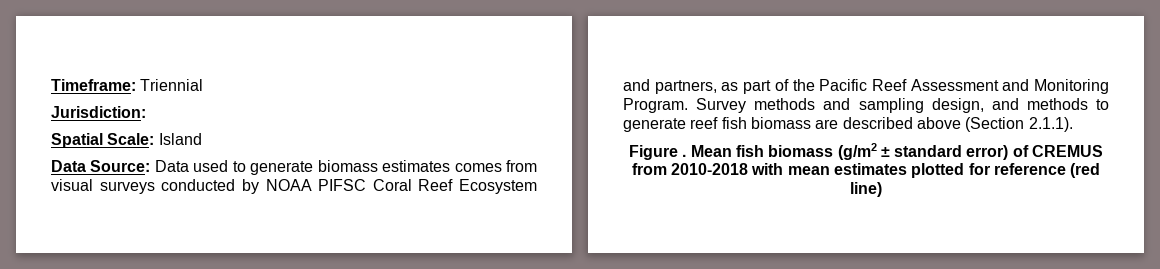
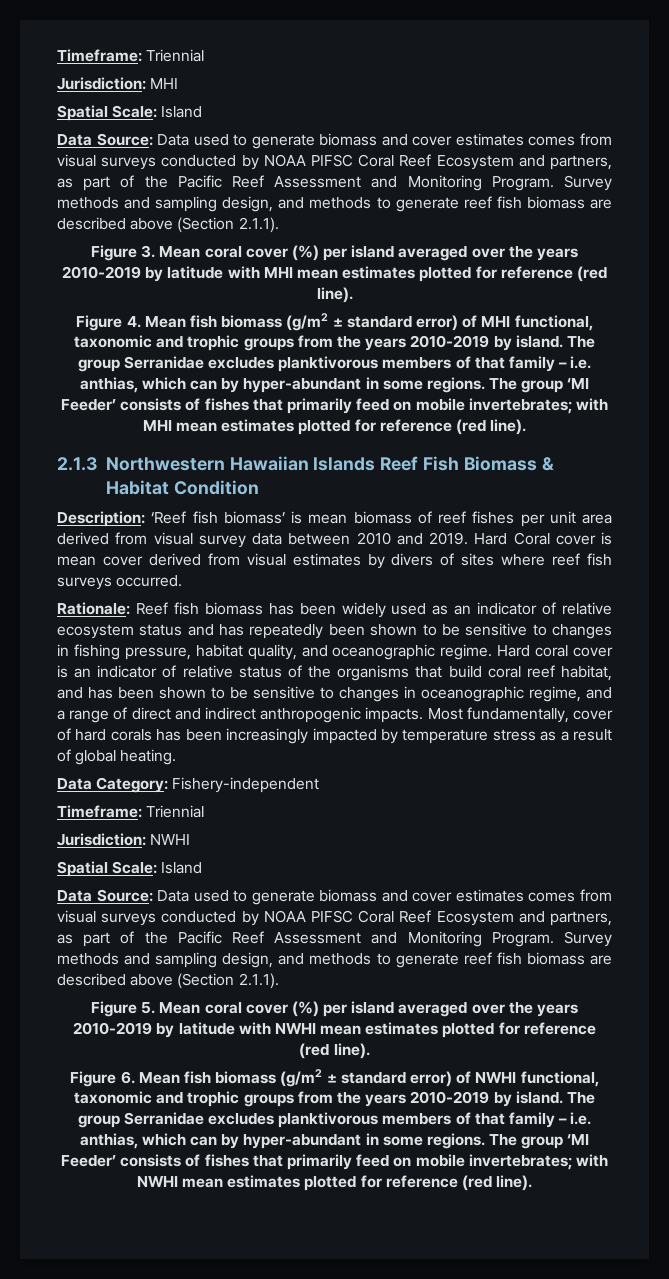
[51,79,204,91] [51,106,146,118] Timeframe: Triennial // Jurisdiction: -> [57,49,205,62] [57,77,179,90] Timeframe: Triennial // Jurisdiction: MHI
(378, 166) none -> [381,134,453,146] and cover
[682,143,1104,160] [631,163,1101,178] [850,182,882,197] . Mean fish biomass (g/m2 ± standard error) of CREMUS from 2010-2018 with mean estimates plotted for reference (red line) -> [141,245,579,261] [62,266,607,282] [316,287,353,303] [76,313,593,331] [74,335,595,351] [77,356,592,372] [79,377,590,393] [61,398,608,414] [142,419,527,435] [57,456,554,471] [105,480,259,495] [57,511,612,527] [57,532,612,548] [57,553,612,569] [57,575,183,590] [57,602,613,618] [57,623,612,639] [57,644,613,660] [57,665,612,681] [57,686,612,702] [57,707,613,723] [57,728,613,744] [57,749,177,765] [57,777,320,793] [57,805,205,818] [57,833,191,846] [57,861,203,877] [57,889,612,905] [57,910,612,926] [57,931,612,947] [57,952,612,968] [57,973,279,989] [90,1001,579,1017] [73,1022,596,1038] [299,1043,370,1059] [70,1069,599,1087] [74,1091,595,1107] [77,1112,592,1128] [79,1133,590,1149] [61,1154,608,1170] [136,1175,533,1191] 3. Mean coral cover (%) per island averaged over the years 2010-2019 by latitude with MHI mean estimates plotted for reference (red line). // Figure 4. Mean fish biomass (g/m2 ± standard error) of MHI functional, taxonomic and trophic groups from the years 2010-2019 by island. The group Serranidae excludes planktivorous members of that family – i.e. anthias, which can by hyper-abundant in some regions. The group ‘MI Feeder’ consists of fishes that primarily feed on mobile invertebrates; with MHI mean estimates plotted for reference (red line). // 2.1.3 Northwestern Hawaiian Islands Reef Fish Biomass & Habitat Condition // Description: ‘Reef fish biomass’ is mean biomass of reef fishes per unit area derived from visual survey data between 2010 and 2019. Hard Coral cover is mean cover derived from visual estimates by divers of sites where reef fish surveys occurred. // Rationale: Reef fish biomass has been widely used as an indicator of relative ecosystem status and has repeatedly been shown to be sensitive to changes in fishing pressure, habitat quality, and oceanographic regime. Hard coral cover is an indicator of relative status of the organisms that build coral reef habitat, and has been shown to be sensitive to changes in oceanographic regime, and a range of direct and indirect anthropogenic impacts. Most fundamentally, cover of hard corals has been increasingly impacted by temperature stress as a result of global heating. // Data Category: Fishery-independent // Timeframe: Triennial // Jurisdiction: NWHI // Spatial Scale: Island // Data Source: Data used to generate biomass and cover estimates comes from visual surveys conducted by NOAA PIFSC Coral Reef Ecosystem and partners, as part of the Pacific Reef Assessment and Monitoring Program. Survey methods and sampling design, and methods to generate reef fish biomass are described above (Section 2.1.1). // Figure 5. Mean coral cover (%) per island averaged over the years 2010-2019 by latitude with NWHI mean estimates plotted for reference (red line). // Figure 6. Mean fish biomass (g/m2 ± standard error) of NWHI functional, taxonomic and trophic groups from the years 2010-2019 by island. The group Serranidae excludes planktivorous members of that family – i.e. anthias, which can by hyper-abundant in some regions. The group ‘MI Feeder’ consists of fishes that primarily feed on mobile invertebrates; with NWHI mean estimates plotted for reference (red line).

